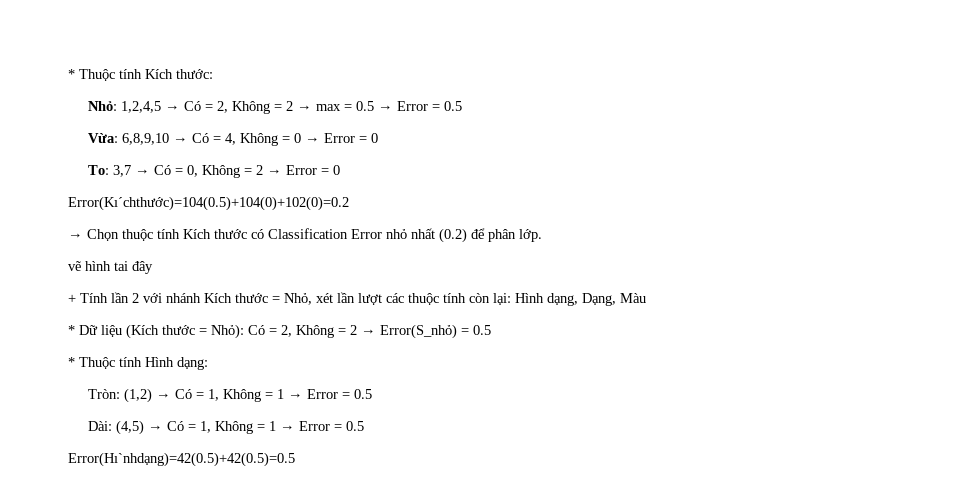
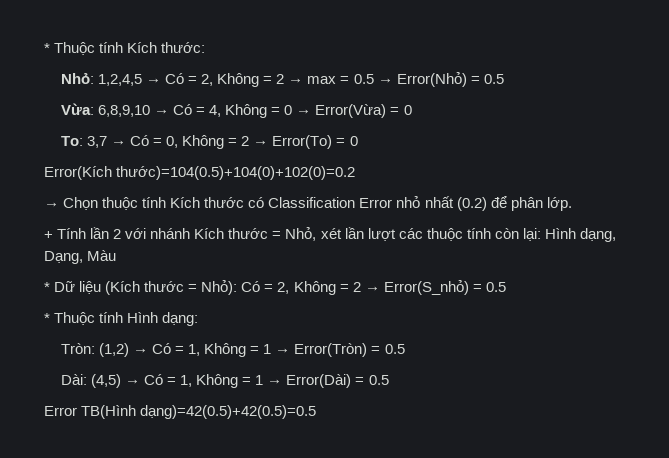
[397,101,429,111] Error -> [396,72,467,87] Error(Nhỏ)
[324,133,356,143] Error -> [315,104,387,118] Error(Vừa)
[286,165,341,175] [68,196,349,211] Error = 0 // Error(Kıˊchthước)=104(0.5)+104(0)+102(0)=0.2 -> [272,135,358,149] [44,166,356,180] Error(To) = 0 // Error(Kích thước)=104(0.5)+104(0)+102(0)=0.2
[68,261,153,274] // vẽ hình tai đây -> (572, 204) none
[307,389,339,399] Error -> [294,343,368,357] Error(Tròn)
[299,421,365,431] [68,452,295,467] Error = 0.5 // Error(Hıˋnhdạng)=42(0.5)+42(0.5)=0.5 -> [286,374,389,388] [44,405,317,419] Error(Dài) = 0.5 // Error TB(Hình dạng)=42(0.5)+42(0.5)=0.5

